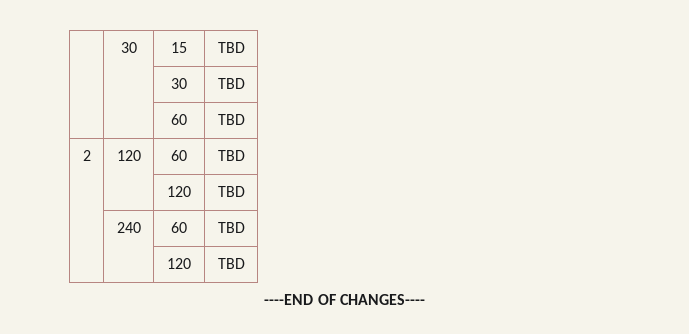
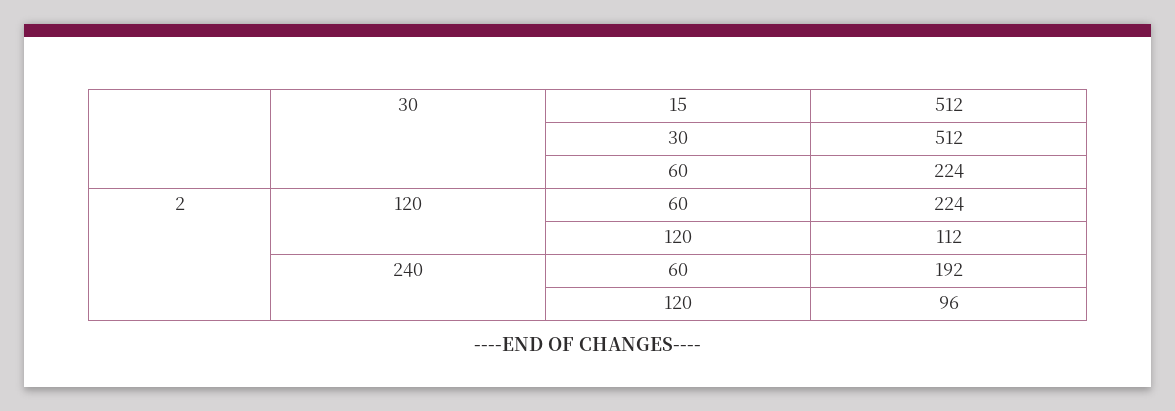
[217,42,245,53] [171,78,187,89] [217,78,245,89] [171,114,187,125] [217,114,245,125] TBD // | | 30 | TBD // | | 60 | TBD -> [934,97,963,111] [668,131,688,144] [934,130,963,144] [668,164,688,177] [933,164,964,178] 512 // | | 30 | 512 // | | 60 | 224
[217,150,245,161] [167,186,191,197] [217,186,245,197] TBD // | | 120 | TBD -> [933,197,964,211] [664,230,692,243] [935,230,962,243] 224 // | | 120 | 112
[217,222,245,233] [167,258,191,269] [217,258,245,269] TBD // | | 120 | TBD -> [934,263,963,276] [664,296,692,309] [938,296,959,309] 192 // | | 120 | 96

